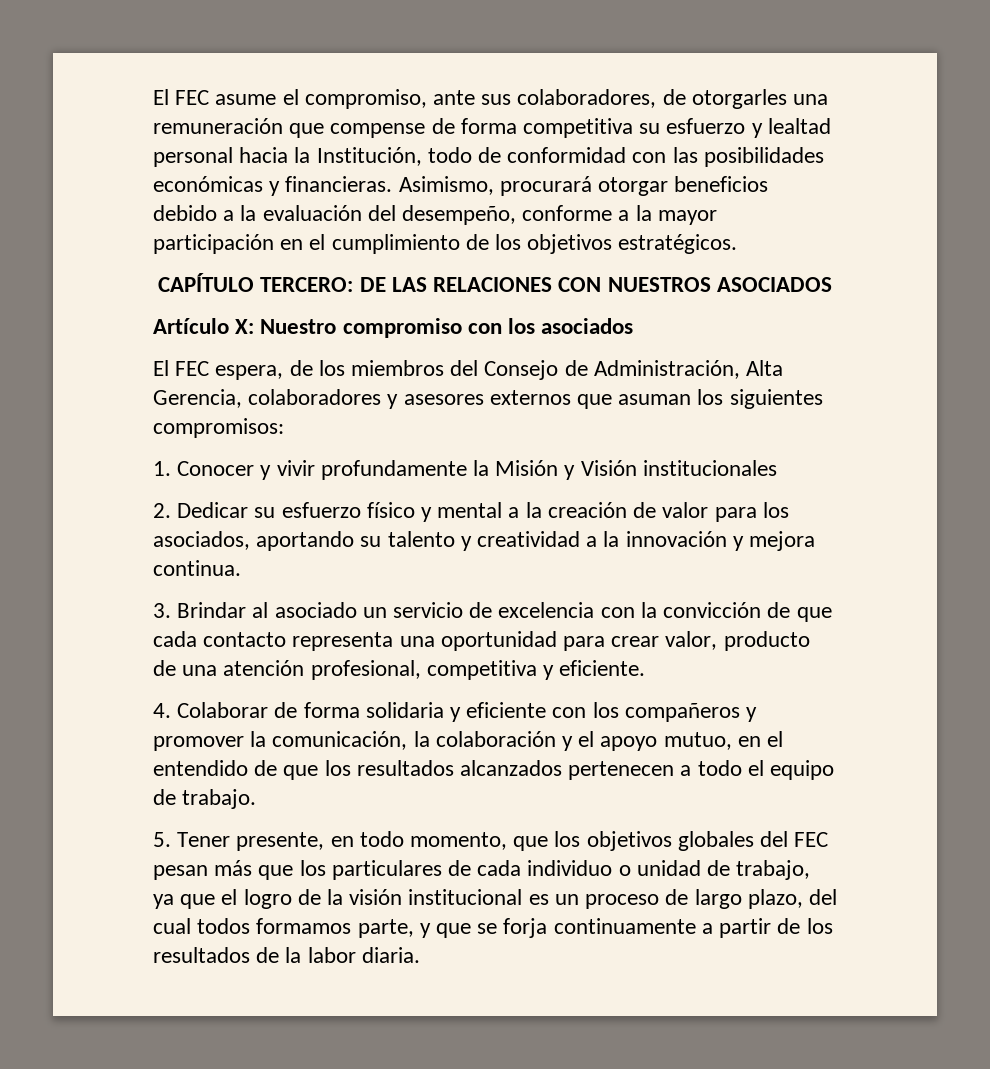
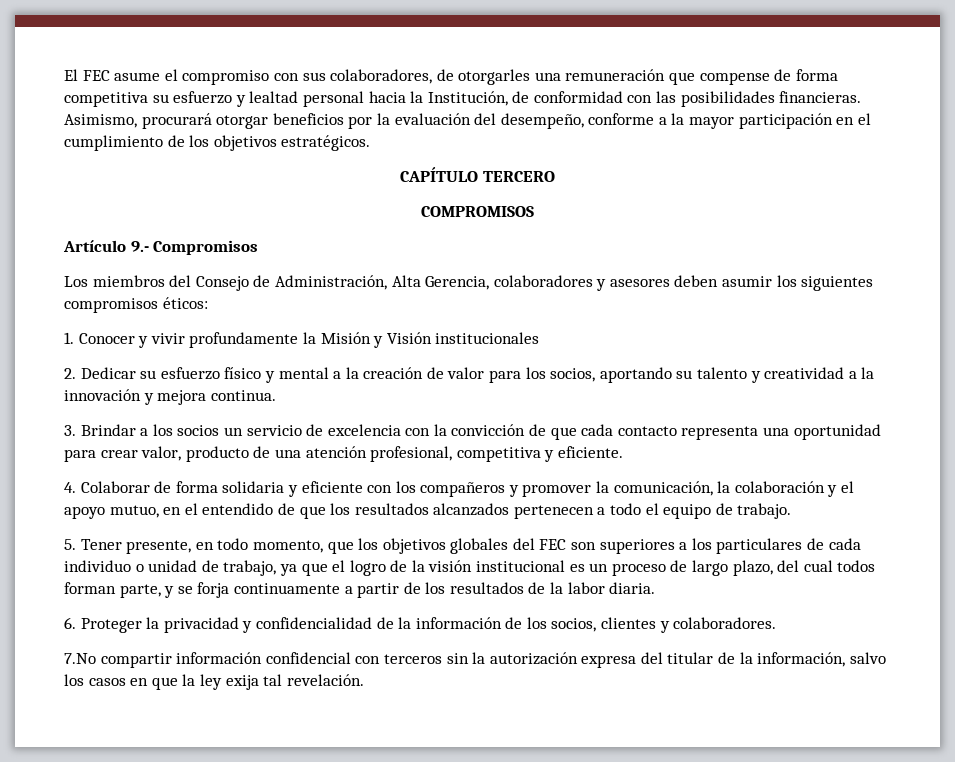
[304,89,476,109] compromiso, ante -> [182,70,299,85] compromiso con
[427,147,472,163] todo -> (508, 98) none
[153,176,281,196] económicas y -> (775, 99) none
[153,205,235,221] debido a -> [348,116,373,129] por
[260,277,832,292] [153,318,634,338] [153,360,345,380] TERCERO: DE LAS RELACIONES CON NUESTROS ASOCIADOS // Artículo X: Nuestro compromiso con los asociados // El FEC espera, de los -> [482,171,555,182] [421,206,534,217] [63,240,259,255] [64,276,88,287] TERCERO // COMPROMISOS // Artículo 9.- Compromisos // Los
[489,389,823,409] [153,418,284,438] externos que asuman los siguientes compromisos: -> [674,275,874,291] [64,297,208,313] deben asumir los siguientes compromisos éticos:
[153,531,250,550] asociados, -> [550,368,596,382] socios,
[252,602,357,618] al asociado -> [140,424,220,436] a los socios
[153,860,294,880] pesan más que -> [571,539,688,554] son superiores a
[256,918,352,934] formamos -> [64,582,116,594] forman
[436,923,472,938] que -> (175, 592) none
(420, 955) none -> [64,617,777,633] [64,652,886,668] [64,674,364,690] // 6. Proteger la privacidad y confidencialidad de la información de los socios, clientes y colaboradores. // 7.No compartir información confidencial con terceros sin la autorización expresa del titular de la información, salvo los casos en que la ley exija tal revelación.

